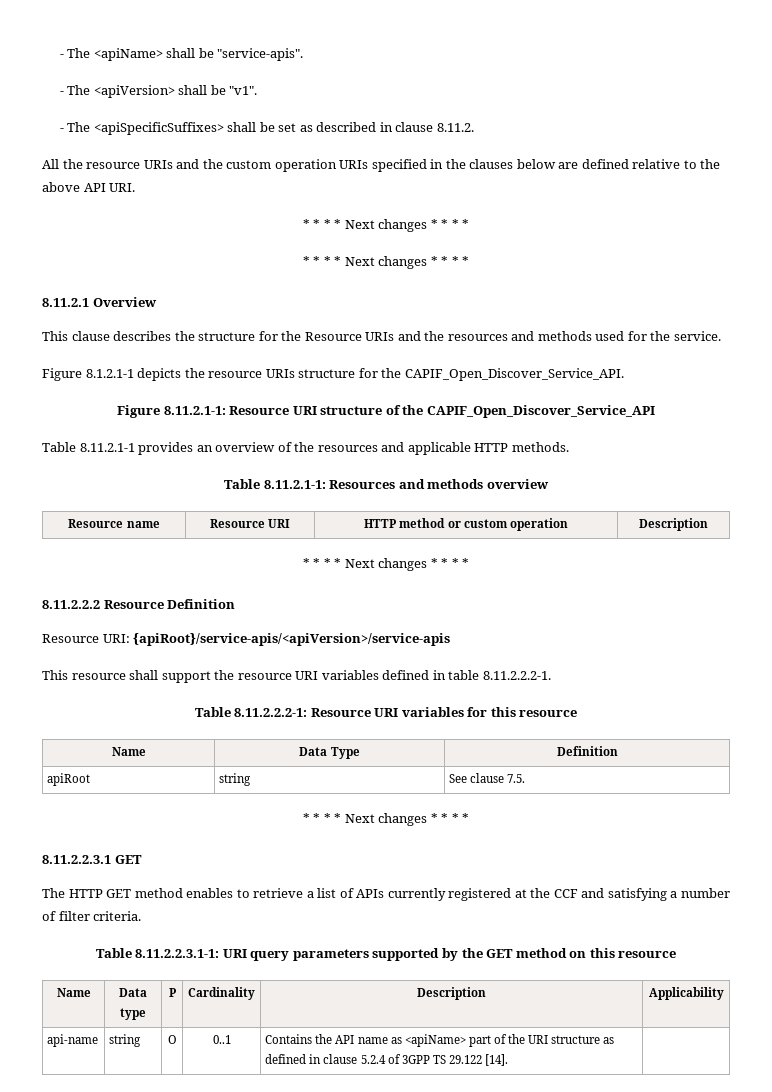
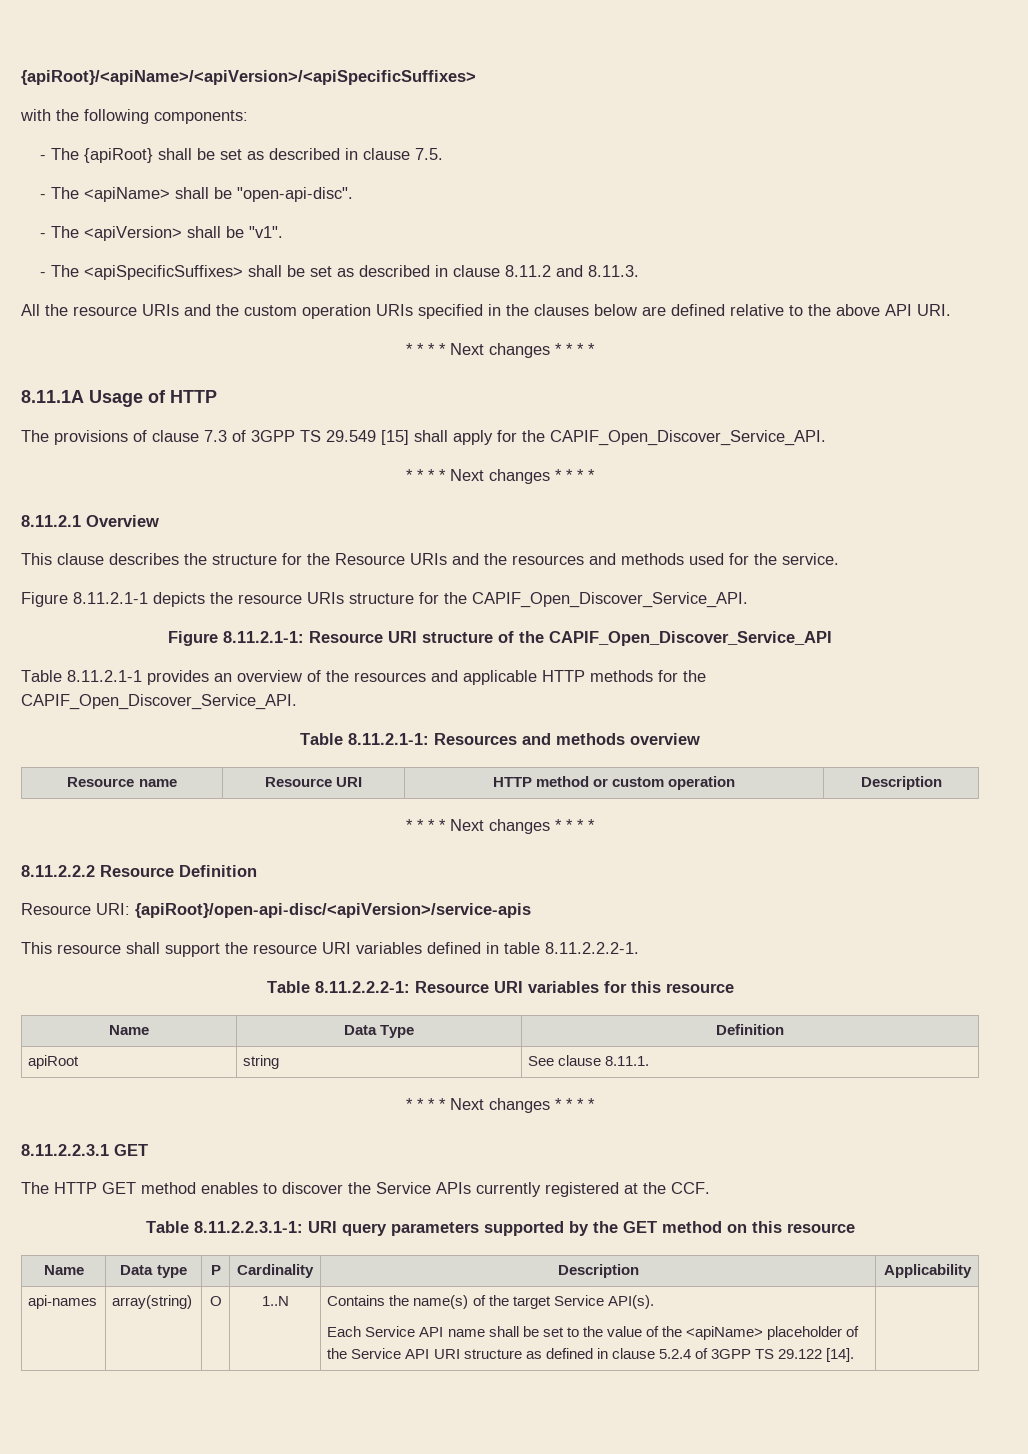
(59, 56) none -> [21,70,476,85] [20,109,248,124] [40,148,444,163] {apiRoot}/<apiName>/<apiVersion>/<apiSpecificSuffixes> // with the following components: // - The {apiRoot} shall be set as described in clause 7.5. //
[217,48,304,61] "service-apis". -> [237,187,354,202] "open-api-disc".
[436,123,474,132] 8.11.2. -> [505,265,640,277] 8.11.2 and 8.11.3.
(470, 224) none -> [21,390,217,407] [21,430,826,446] // 8.11.1A Usage of HTTP // The provisions of clause 7.3 of 3GPP TS 29.549 [15] shall apply for the CAPIF_Open_Discover_Service_API.
[85,369,134,378] 8.1.2.1-1 -> [73,592,148,604] 8.11.2.1-1
[511,442,569,452] methods. -> [590,670,706,682] [21,694,297,710] methods for the CAPIF_Open_Discover_Service_API.
[133,633,451,646] {apiRoot}/service-apis/<apiVersion>/service-apis -> [135,903,531,918] {apiRoot}/open-api-disc/<apiVersion>/service-apis
[507,774,526,783] 7.5. -> [605,1056,650,1066] 8.11.1.
[253,888,354,898] retrieve a list of -> [282,1182,431,1194] discover the Service
[553,888,730,901] [42,911,142,921] CCF and satisfying a number of filter criteria. -> [671,1182,710,1194] CCF.
[47,1034,99,1047] [109,1034,142,1047] api-name | string -> [28,1295,98,1309] [112,1295,193,1309] api-names | array(string)
[212,1035,231,1044] 0..1 -> [261,1296,289,1306] 1..N
[335,1034,526,1047] API name as <apiName> part of the -> [413,1295,654,1309] [327,1326,860,1340] [327,1348,430,1359] name(s) of the target Service API(s). // Each Service API name shall be set to the value of the <apiName> placeholder of the Service API

